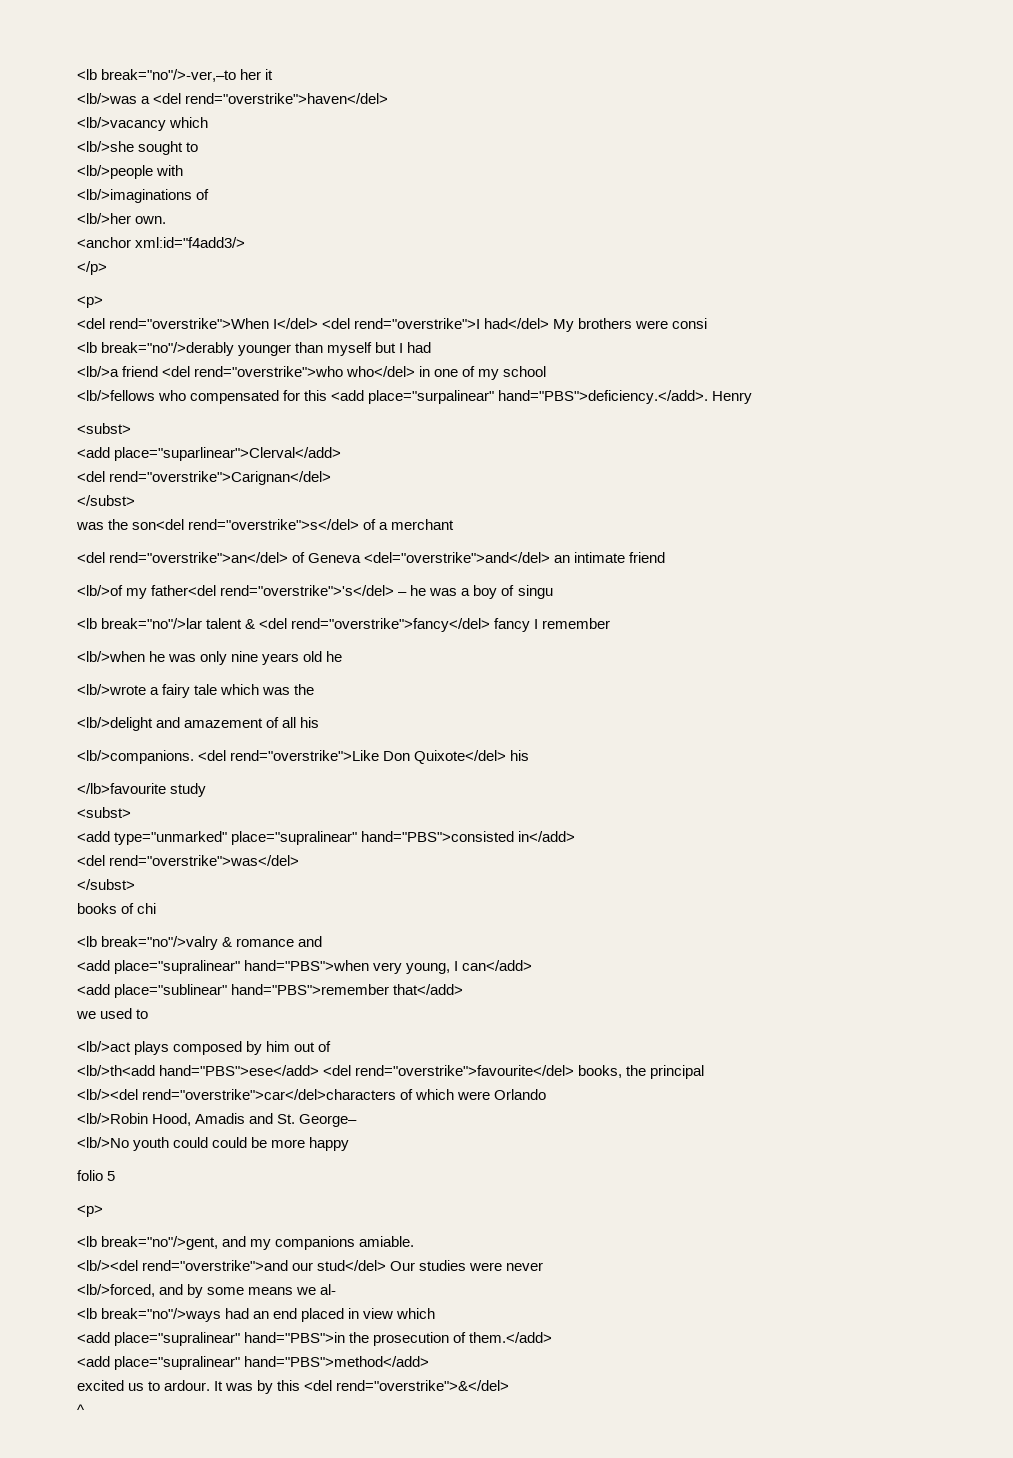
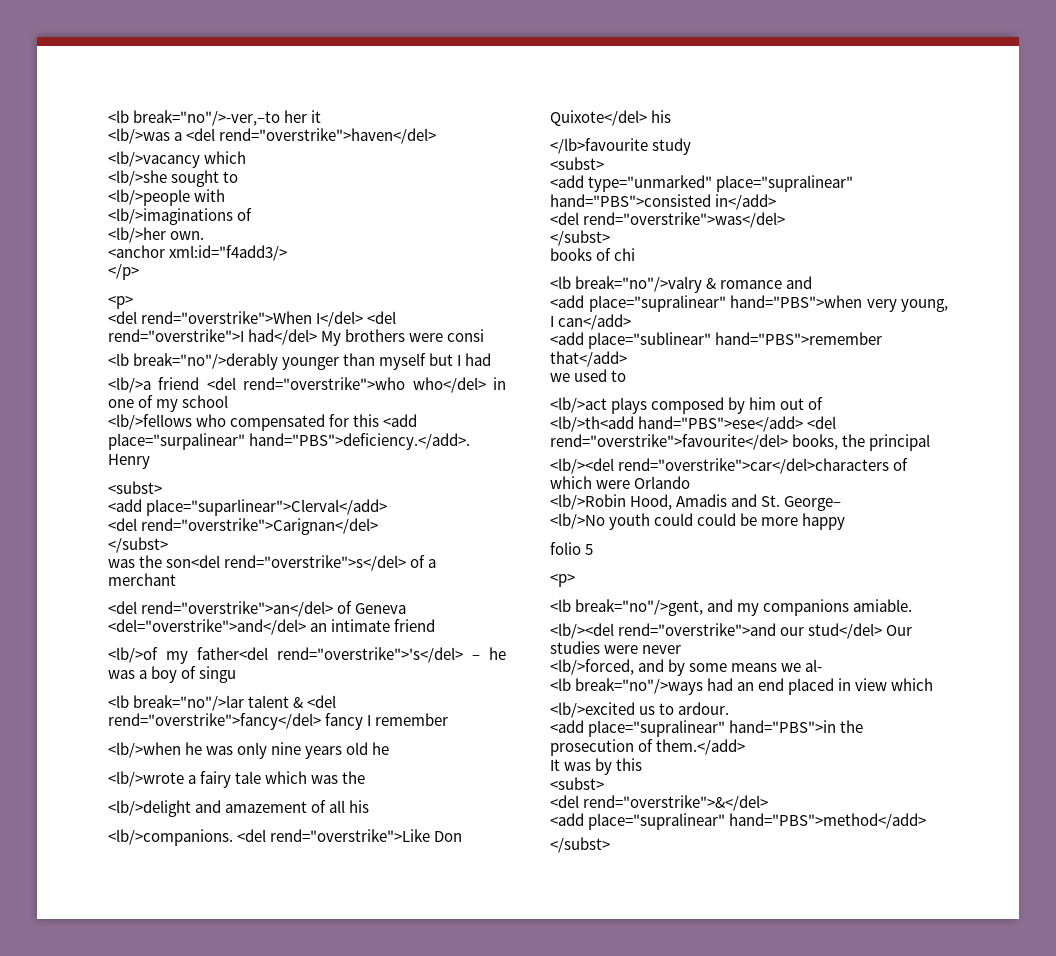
(436, 1313) none -> [550,702,730,718] // <lb/>excited us to ardour.
[77,1356,430,1370] [77,1380,510,1394] [77,1404,84,1415] <add place="supralinear" hand="PBS">method</add> // excited us to ardour. It was by this <del rend="overstrike">&</del> // ^ -> [550,758,643,775] [550,777,604,790] [550,795,769,811] [550,813,927,830] [550,837,610,853] It was by this // <subst> // <del rend="overstrike">&</del> // <add place="supralinear" hand="PBS">method</add> // </subst>

